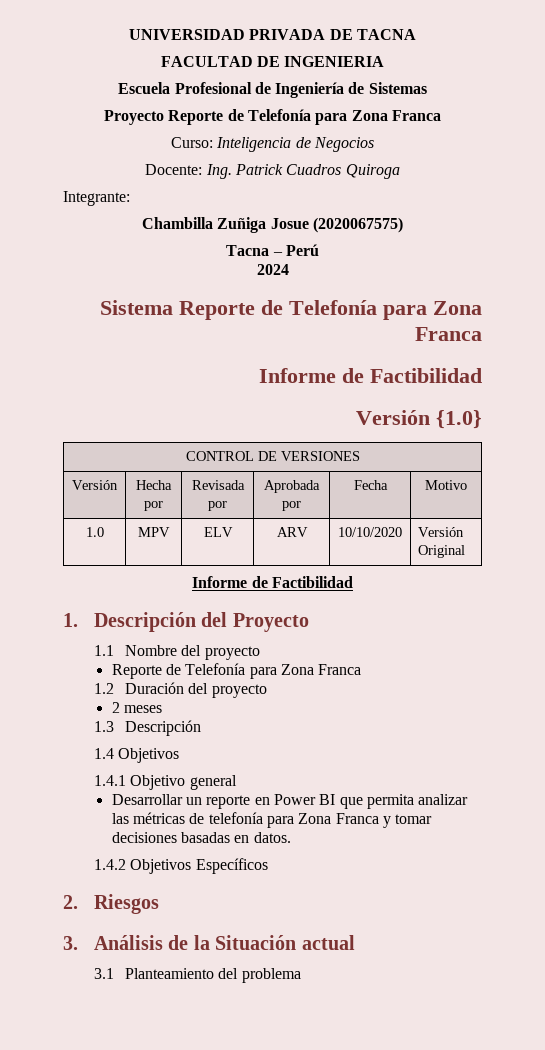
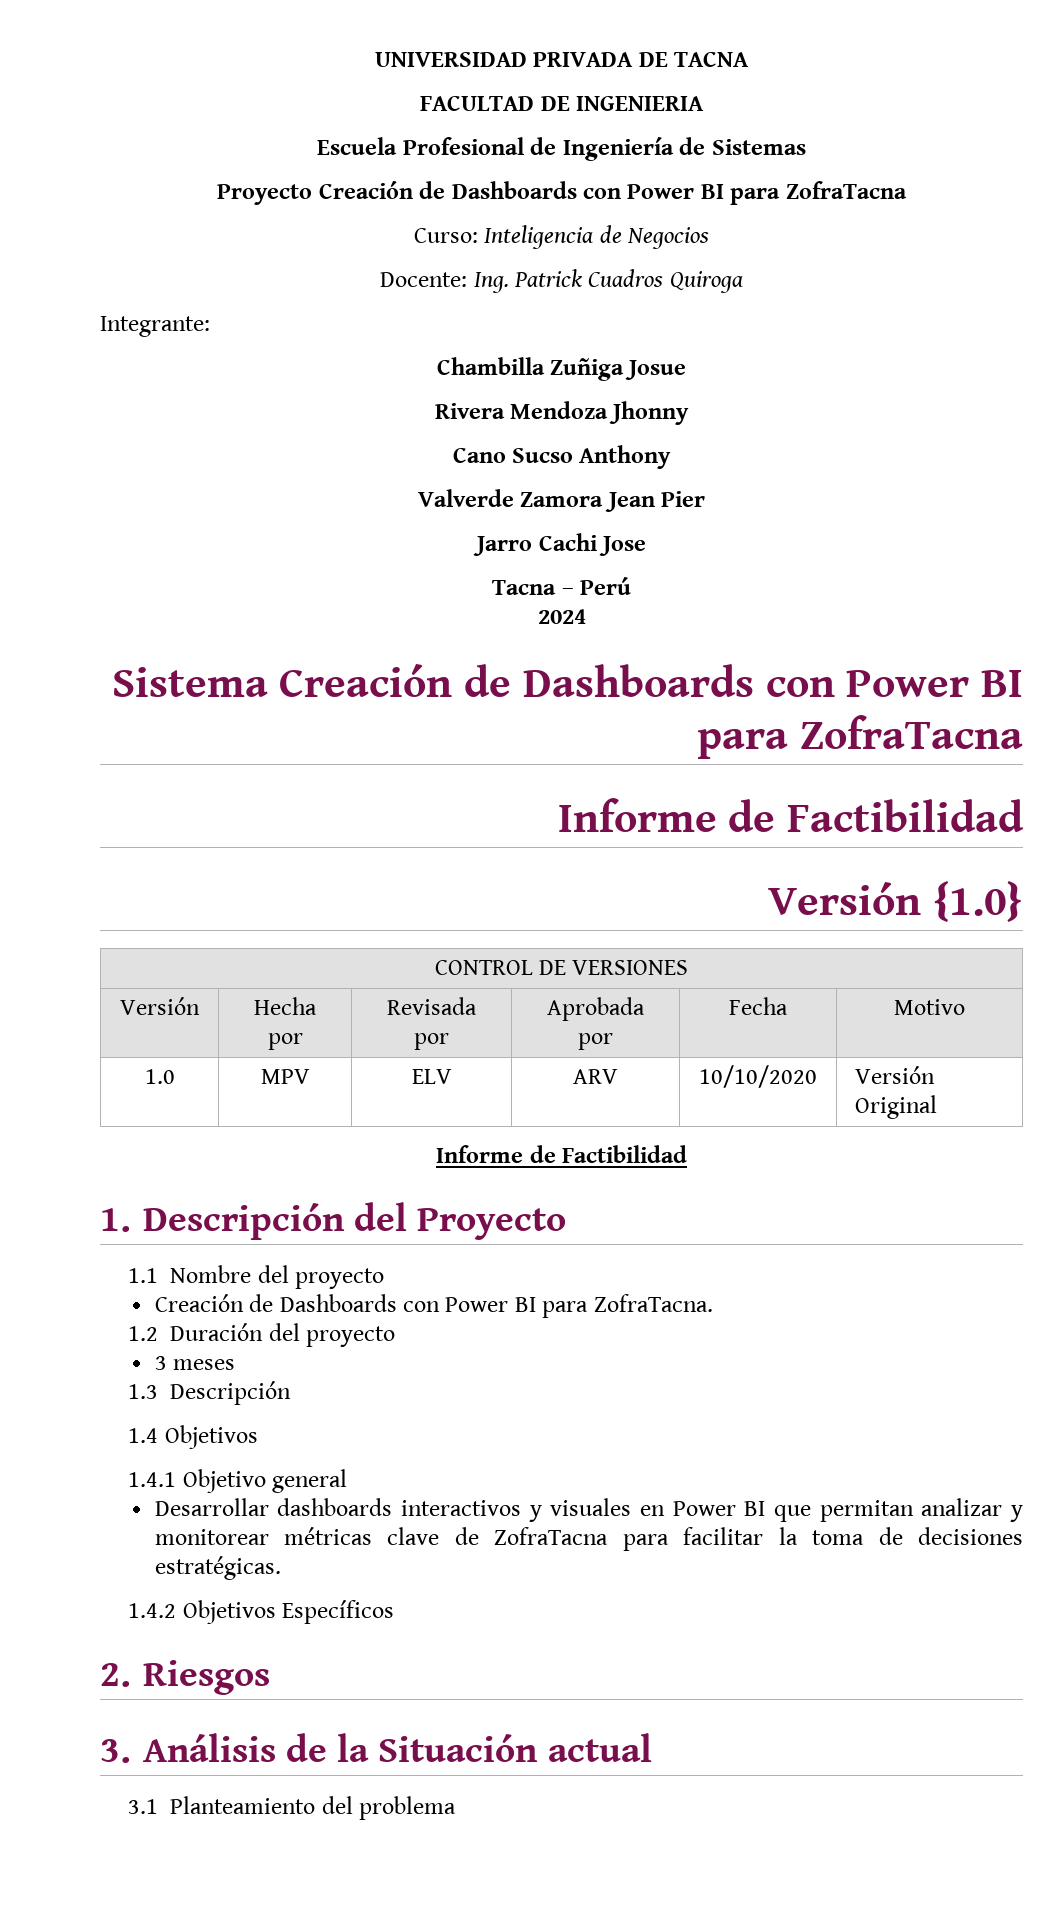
[168,109,441,125] Reporte de Telefonía para Zona Franca -> [318,181,907,205] Creación de Dashboards con Power BI para ZofraTacna
[312,217,403,233] (2020067575) -> [434,401,690,425] [452,445,672,469] [417,489,706,512] [473,533,646,556] // Rivera Mendoza Jhonny // Cano Sucso Anthony // Valverde Zamora Jean Pier // Jarro Cachi Jose
[179,300,482,320] [415,327,482,341] Reporte de Telefonía para Zona Franca -> [279,664,1023,697] [697,715,1023,759] Creación de Dashboards con Power BI para ZofraTacna
[111,663,362,679] Reporte de Telefonía para Zona Franca -> [154,1294,713,1318] Creación de Dashboards con Power BI para ZofraTacna.
[111,702,120,713] 2 -> [154,1356,167,1370] 3
[185,794,469,809] [111,812,433,828] [111,832,291,843] un reporte en Power BI que permita analizar las métricas de telefonía para Zona Franca y tomar decisiones basadas en datos. -> [277,1498,1024,1522] [154,1527,1024,1551] [154,1556,281,1580] dashboards interactivos y visuales en Power BI que permitan analizar y monitorear métricas clave de ZofraTacna para facilitar la toma de decisiones estratégicas.

